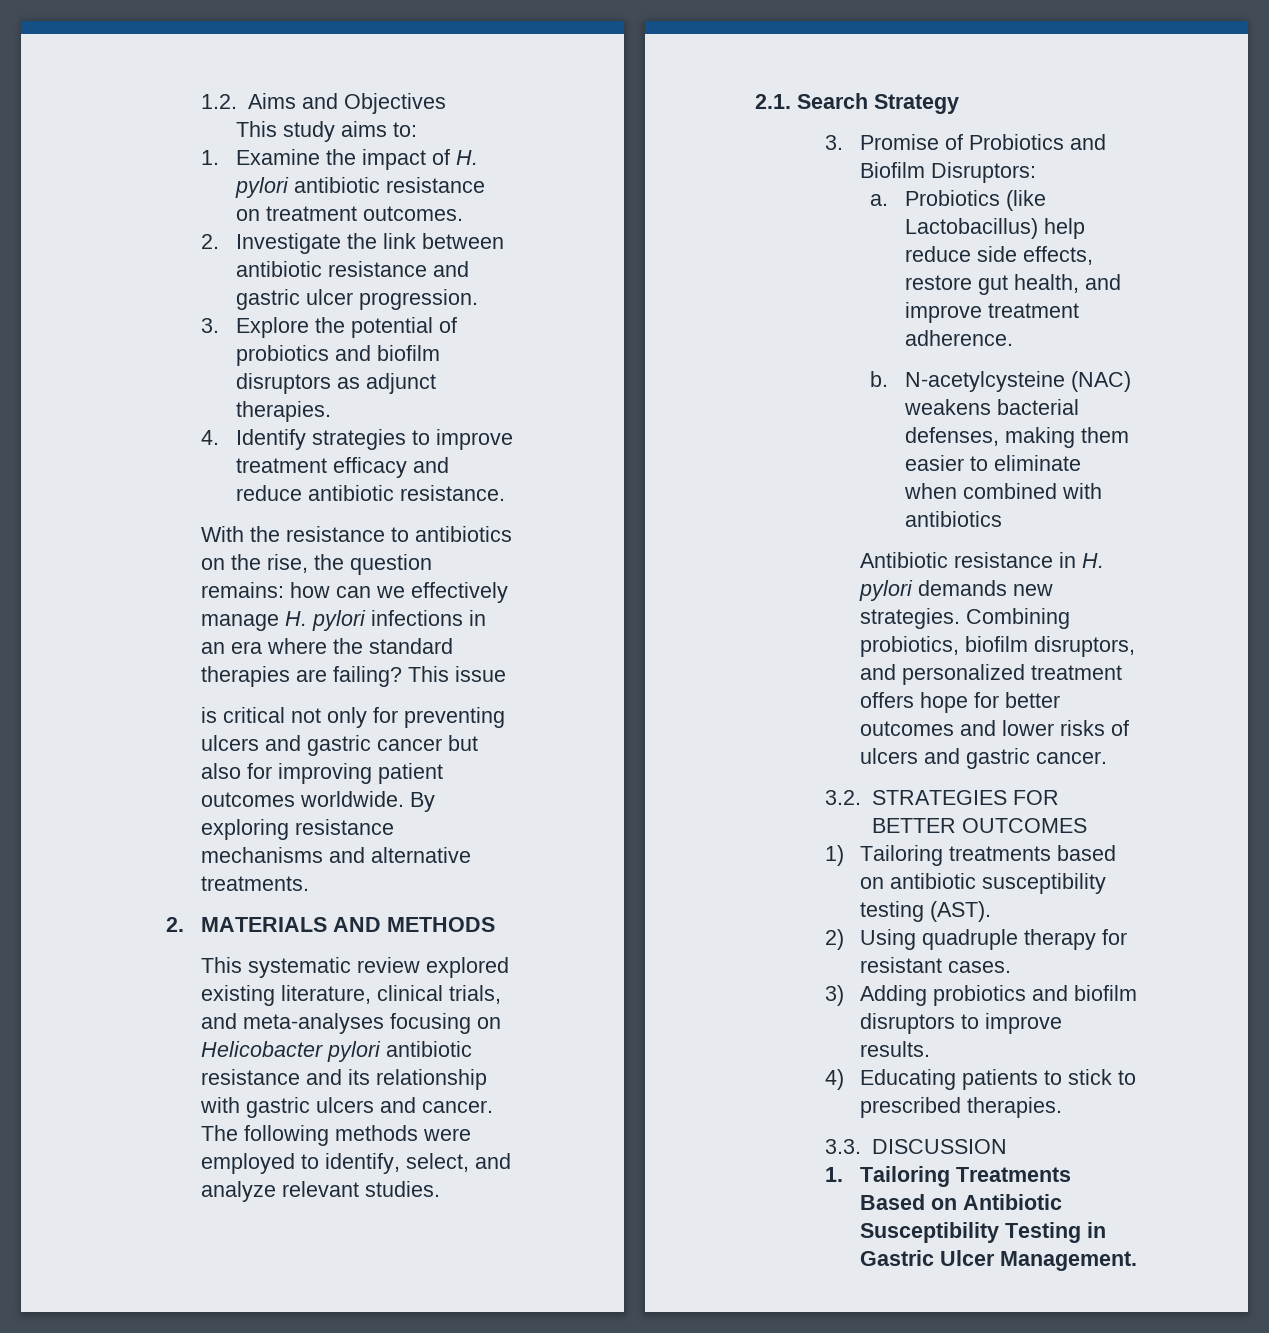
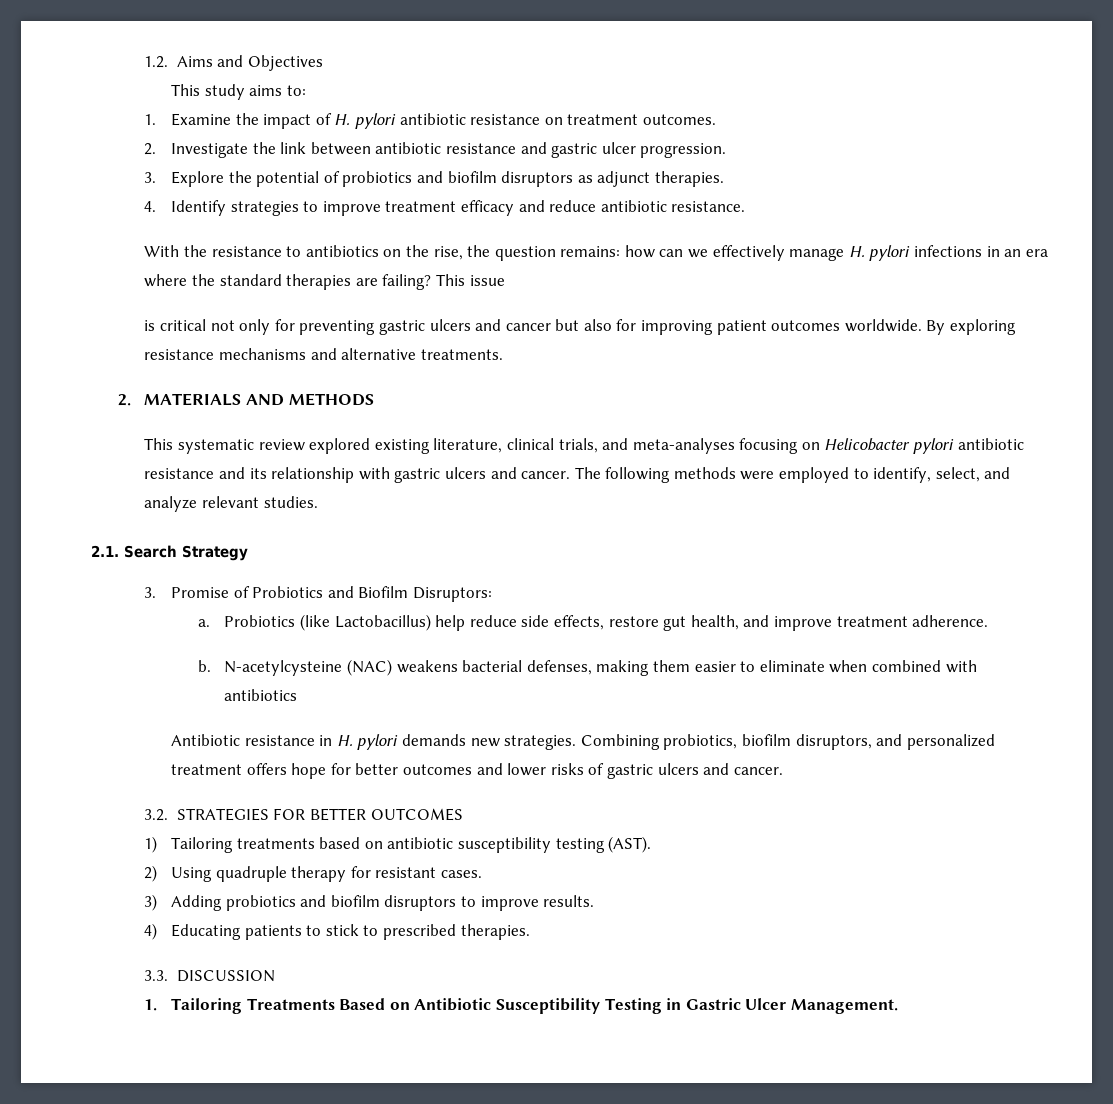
[201,735,372,756] ulcers and gastric -> [378,319,502,335] gastric ulcers and
[860,748,1031,769] ulcers and gastric -> [606,763,730,779] gastric ulcers and

